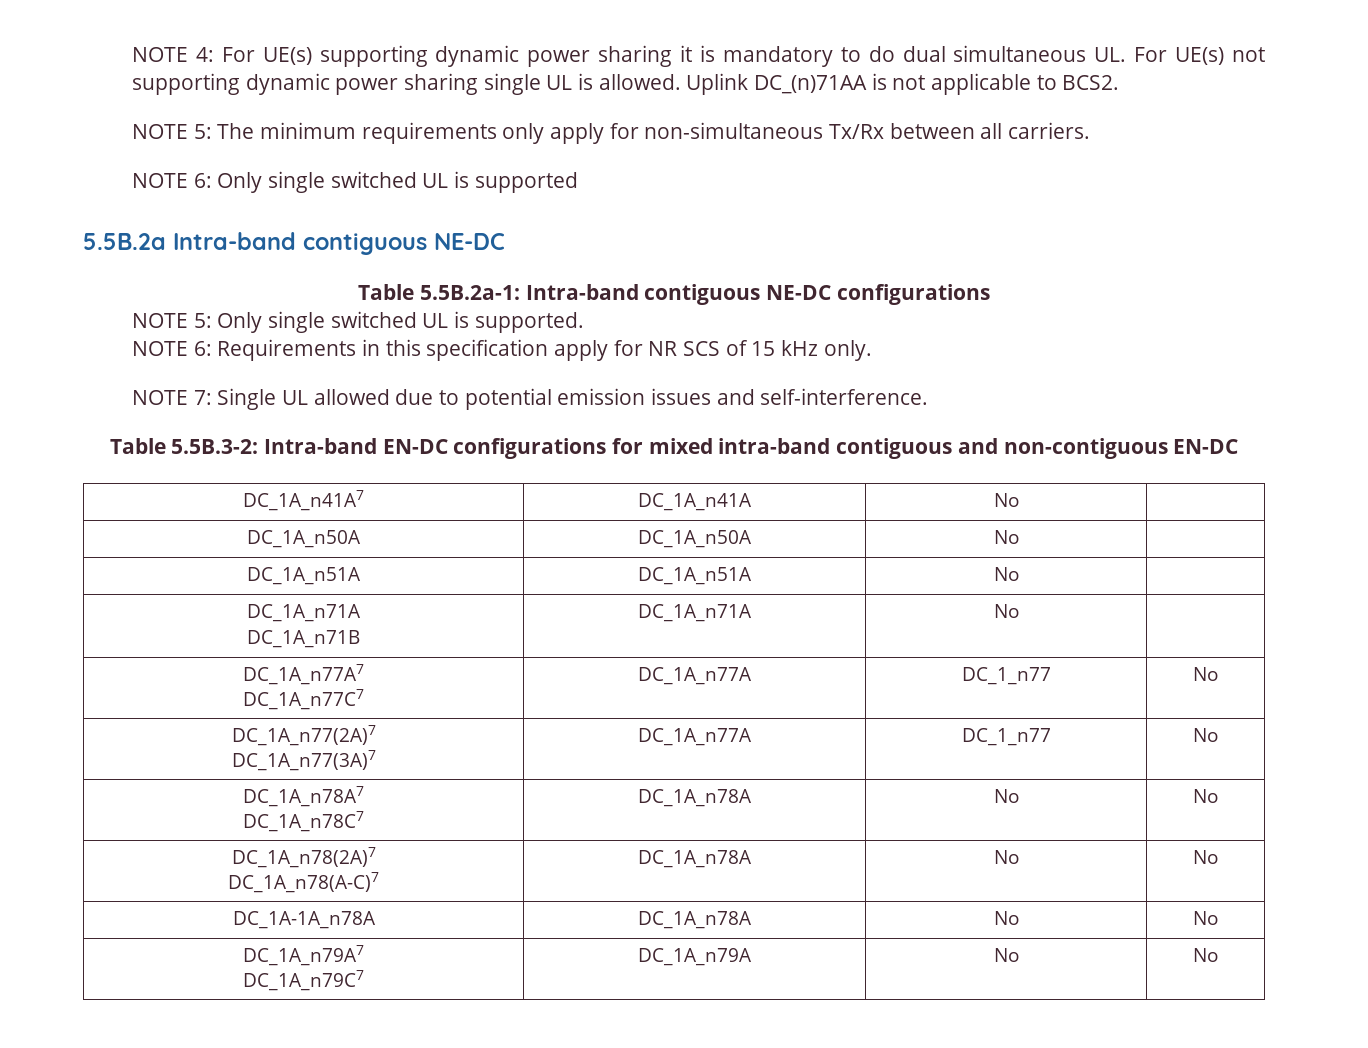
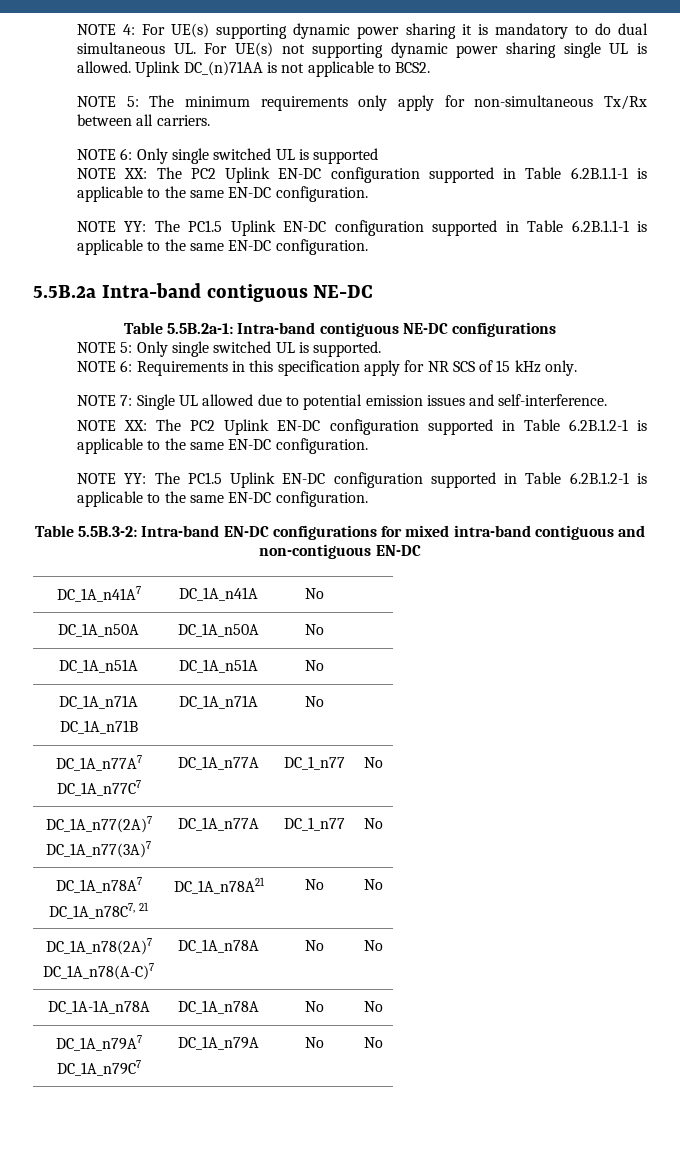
(578, 182) none -> [76,167,647,183] [76,186,368,202] [76,220,648,236] [76,239,368,255] // NOTE XX: The PC2 Uplink EN-DC configuration supported in Table 6.2B.1.1-1 is applicable to the same EN-DC configuration. // NOTE YY: The PC1.5 Uplink EN-DC configuration supported in Table 6.2B.1.1-1 is applicable to the same EN-DC configuration.
(929, 396) none -> [76,419,647,435] [76,438,368,454] [76,472,647,488] [76,491,368,507] // NOTE XX: The PC2 Uplink EN-DC configuration supported in Table 6.2B.1.2-1 is applicable to the same EN-DC configuration. // NOTE YY: The PC1.5 Uplink EN-DC configuration supported in Table 6.2B.1.2-1 is applicable to the same EN-DC configuration.
[243,811,364,832] [638,789,752,807] DC_1A_n78C7 | DC_1A_n78A -> [48,902,150,919] [173,877,265,894] DC_1A_n78C7, 21 | DC_1A_n78A21

